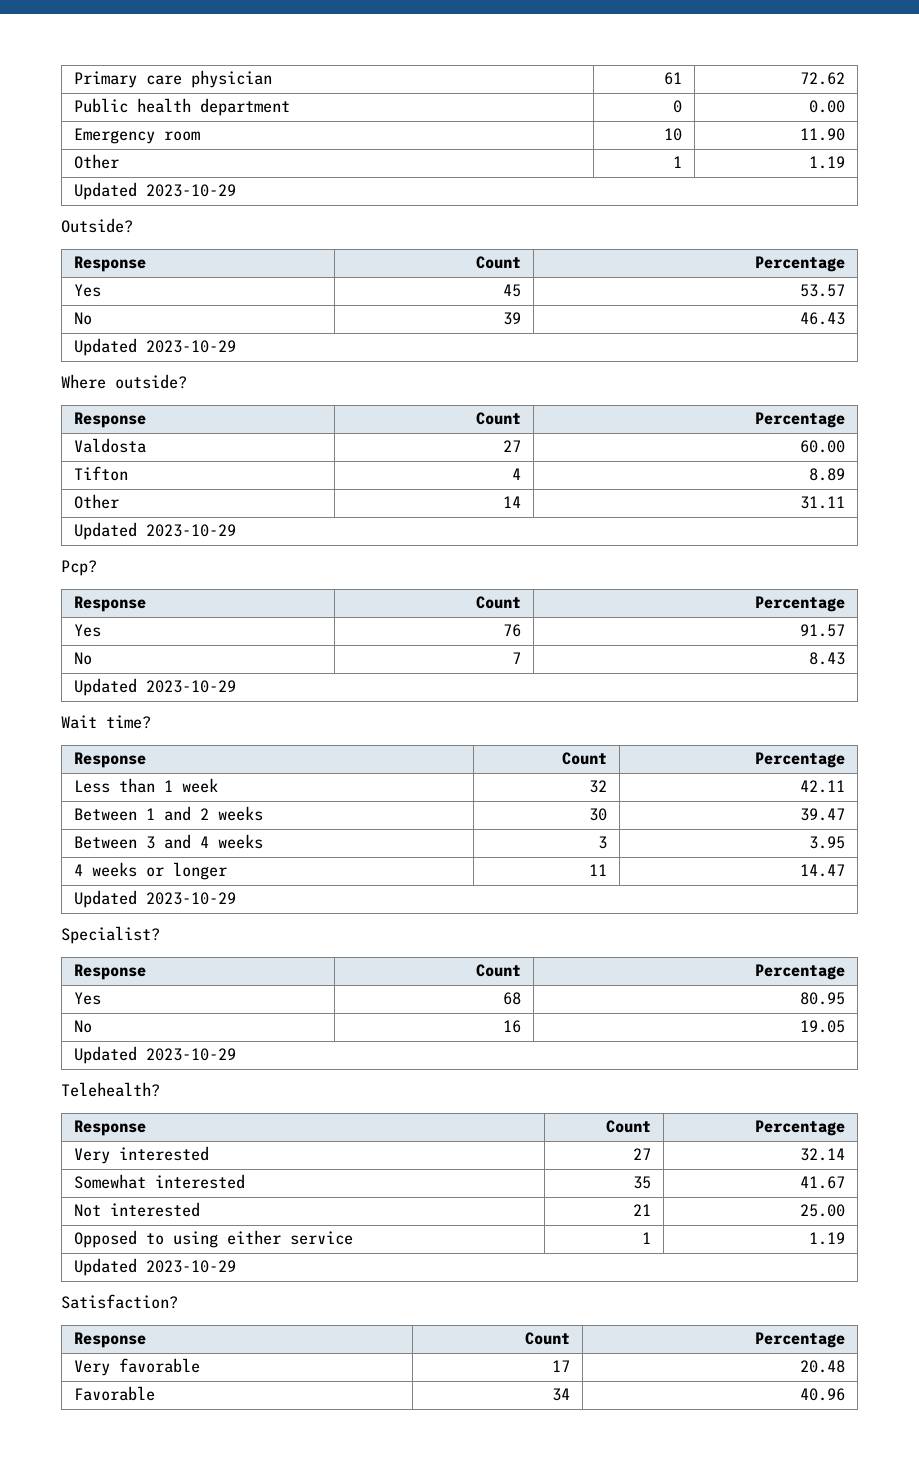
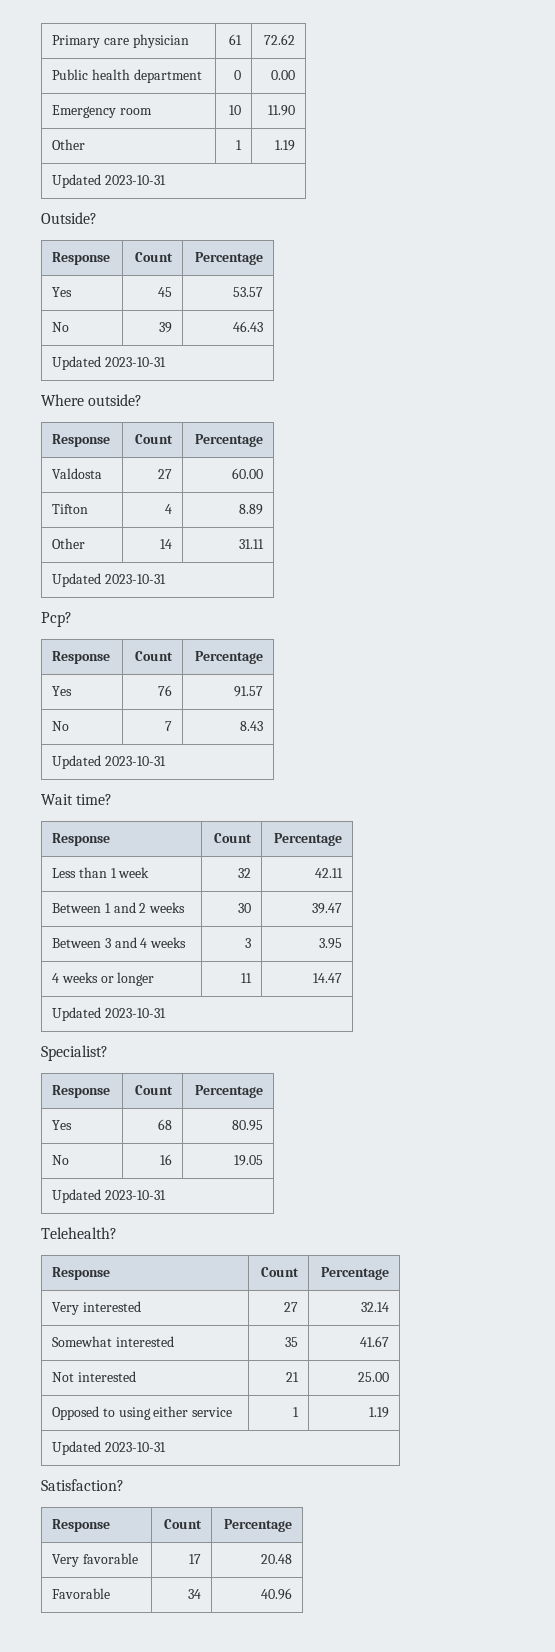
[146,184,237,197] 2023-10-29 -> [104,175,166,185] 2023-10-31
[146,340,237,353] 2023-10-29 -> [104,357,166,367] 2023-10-31
[146,524,237,537] 2023-10-29 -> [104,574,166,584] 2023-10-31
[146,680,237,693] 2023-10-29 -> [104,756,166,766] 2023-10-31
[146,892,237,905] 2023-10-29 -> [104,1008,166,1018] 2023-10-31
[146,1048,237,1061] 2023-10-29 -> [104,1190,166,1200] 2023-10-31
[146,1260,237,1273] 2023-10-29 -> [104,1442,166,1452] 2023-10-31

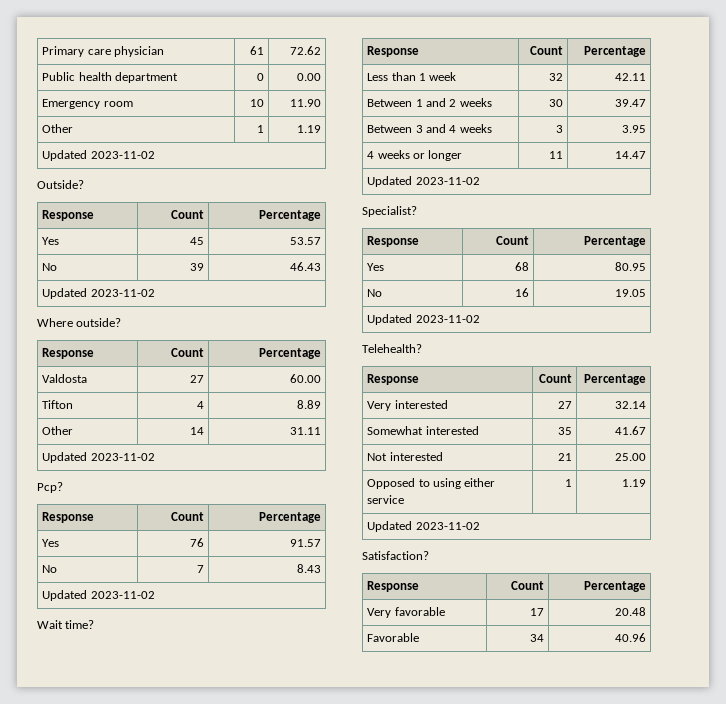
[104,175,166,185] 2023-10-31 -> [90,151,155,159] 2023-11-02
[104,357,166,367] 2023-10-31 -> [90,289,155,297] 2023-11-02
[104,574,166,584] 2023-10-31 -> [90,453,155,461] 2023-11-02
[104,756,166,766] 2023-10-31 -> [90,591,155,599] 2023-11-02
[104,1008,166,1018] 2023-10-31 -> [415,177,480,185] 2023-11-02
[104,1190,166,1200] 2023-10-31 -> [415,315,480,323] 2023-11-02
[104,1442,166,1452] 2023-10-31 -> [415,522,480,530] 2023-11-02

